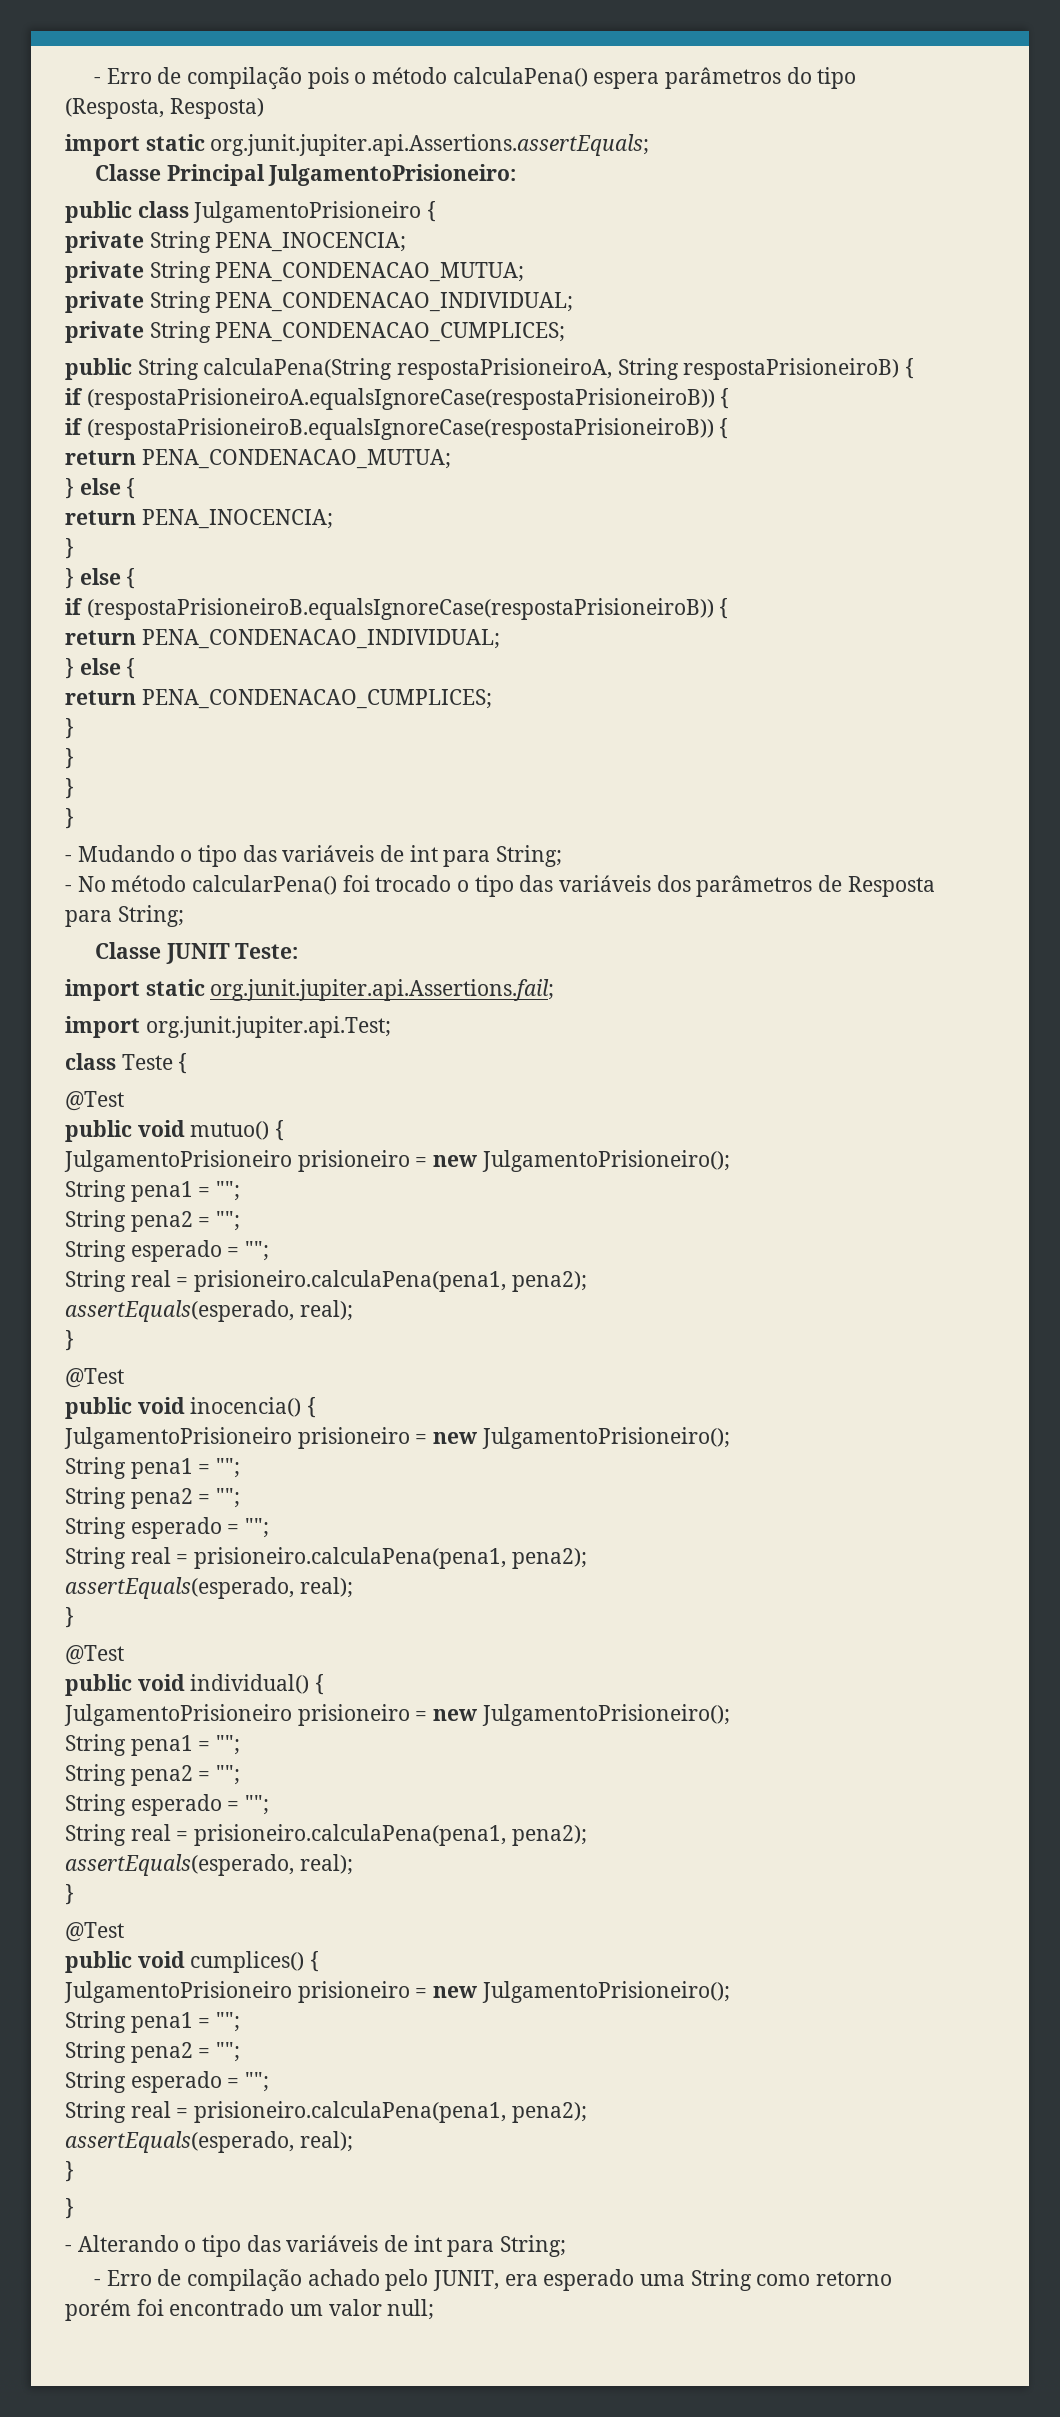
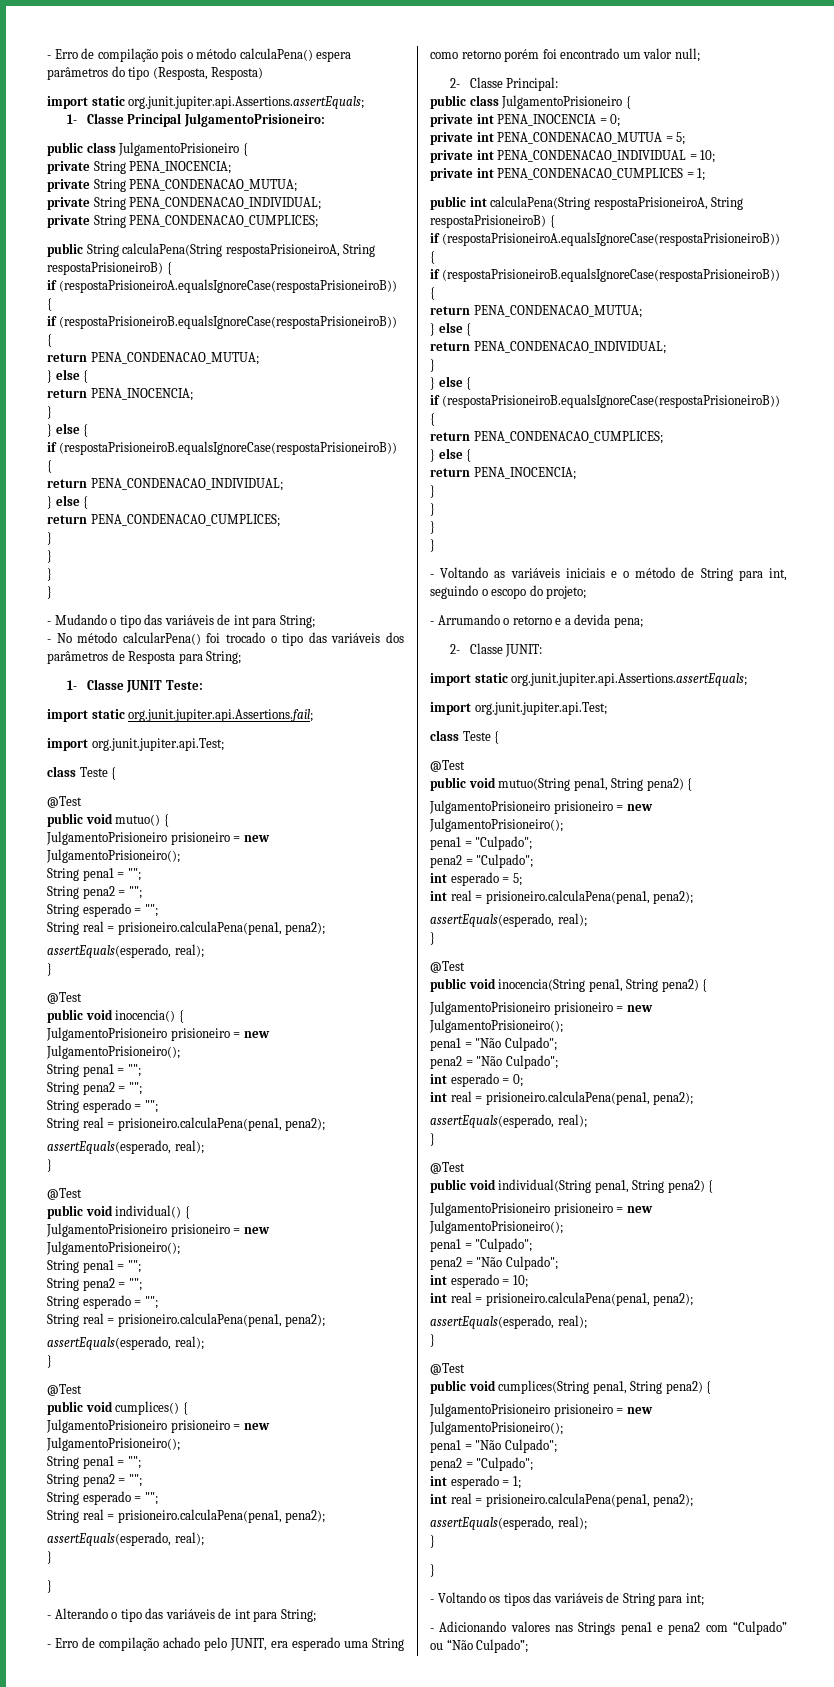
(650, 145) none -> [66,114,77,124] 1-
(184, 916) none -> [66,680,77,690] 1-
(435, 2309) none -> [449,77,559,91] [430,95,631,109] [430,114,621,127] [430,132,686,145] [430,150,716,163] [430,168,706,181] [430,196,744,210] [430,215,555,228] [430,232,780,246] [430,251,435,264] [430,268,780,282] [430,287,435,300] [430,305,642,318] [430,322,472,336] [430,341,666,354] [430,359,435,372] [430,376,472,390] [430,394,780,408] [430,413,435,426] [430,431,663,444] [430,448,472,462] [430,467,576,480] [430,485,435,498] [430,503,435,516] [430,521,435,534] [430,539,435,552] [430,567,787,581] [430,585,587,599] [430,614,643,628] [449,643,543,657] [430,673,748,686] [430,702,607,715] [430,730,500,744] [430,760,465,772] [430,777,693,791] [429,800,653,814] [429,818,563,832] [430,836,533,850] [430,854,534,868] [430,872,522,886] [430,890,694,904] [430,913,587,927] [430,932,435,945] [430,961,465,973] [430,978,708,992] [429,1001,653,1015] [429,1019,563,1033] [430,1037,557,1051] [430,1055,558,1069] [430,1073,523,1087] [430,1091,694,1105] [430,1114,587,1128] [430,1133,435,1146] [430,1162,465,1174] [430,1179,714,1193] [429,1202,653,1216] [429,1220,563,1234] [430,1238,533,1252] [430,1256,558,1270] [430,1274,528,1288] [430,1292,694,1306] [430,1315,587,1329] [430,1334,435,1347] [430,1363,465,1375] [430,1380,712,1394] [429,1403,653,1417] [429,1421,563,1435] [430,1439,557,1453] [430,1457,534,1471] [430,1475,521,1489] [430,1493,694,1507] [430,1516,587,1530] [430,1535,435,1548] [430,1564,435,1577] [430,1592,704,1606] [430,1621,787,1635] [430,1639,529,1653] // 2- Classe Principal: // public class JulgamentoPrisioneiro { // private int PENA_INOCENCIA = 0; // private int PENA_CONDENACAO_MUTUA = 5; // private int PENA_CONDENACAO_INDIVIDUAL = 10; // private int PENA_CONDENACAO_CUMPLICES = 1; // public int calculaPena(String respostaPrisioneiroA, String respostaPrisioneiroB) { // if (respostaPrisioneiroA.equalsIgnoreCase(respostaPrisioneiroB)) { // if (respostaPrisioneiroB.equalsIgnoreCase(respostaPrisioneiroB)) { // return PENA_CONDENACAO_MUTUA; // } else { // return PENA_CONDENACAO_INDIVIDUAL; // } // } else { // if (respostaPrisioneiroB.equalsIgnoreCase(respostaPrisioneiroB)) { // return PENA_CONDENACAO_CUMPLICES; // } else { // return PENA_INOCENCIA; // } // } // } // } // - Voltando as variáveis iniciais e o método de String para int, seguindo o escopo do projeto; // - Arrumando o retorno e a devida pena; // 2- Classe JUNIT: // import static org.junit.jupiter.api.Assertions.assertEquals; // import org.junit.jupiter.api.Test; // class Teste { // @Test // public void mutuo(String pena1, String pena2) { // JulgamentoPrisioneiro prisioneiro = new JulgamentoPrisioneiro(); // pena1 = "Culpado"; // pena2 = "Culpado"; // int esperado = 5; // int real = prisioneiro.calculaPena(pena1, pena2); // assertEquals(esperado, real); // } // @Test // public void inocencia(String pena1, String pena2) { // JulgamentoPrisioneiro prisioneiro = new JulgamentoPrisioneiro(); // pena1 = "Não Culpado"; // pena2 = "Não Culpado"; // int esperado = 0; // int real = prisioneiro.calculaPena(pena1, pena2); // assertEquals(esperado, real); // } // @Test // public void individual(String pena1, String pena2) { // JulgamentoPrisioneiro prisioneiro = new JulgamentoPrisioneiro(); // pena1 = "Culpado"; // pena2 = "Não Culpado"; // int esperado = 10; // int real = prisioneiro.calculaPena(pena1, pena2); // assertEquals(esperado, real); // } // @Test // public void cumplices(String pena1, String pena2) { // JulgamentoPrisioneiro prisioneiro = new JulgamentoPrisioneiro(); // pena1 = "Não Culpado"; // pena2 = "Culpado"; // int esperado = 1; // int real = prisioneiro.calculaPena(pena1, pena2); // assertEquals(esperado, real); // } // } // - Voltando os tipos das variáveis de String para int; // - Adicionando valores nas Strings pena1 e pena2 com “Culpado” ou “Não Culpado”;

